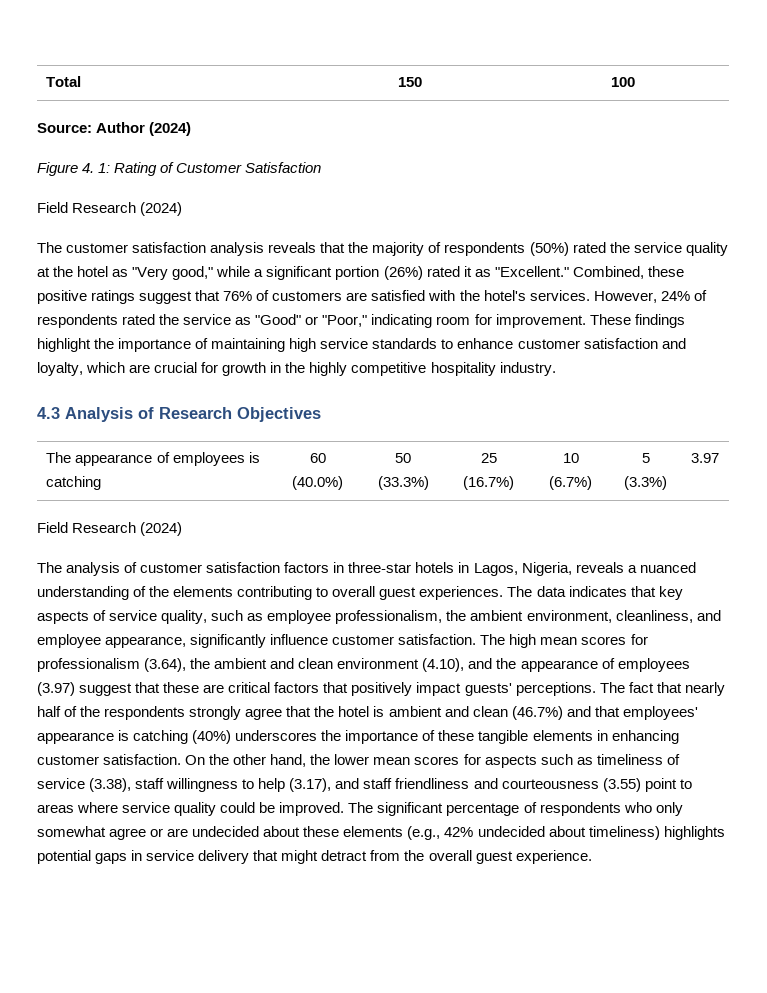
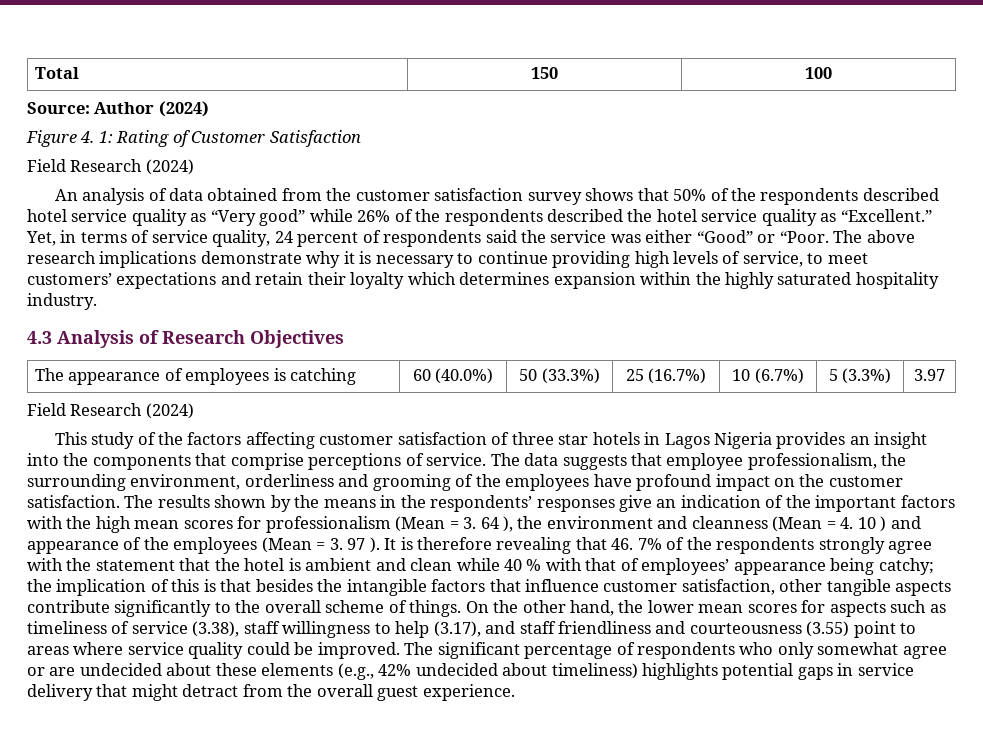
[37,242,728,256] [37,266,684,280] [37,290,707,304] [37,314,685,328] [37,338,686,352] [37,362,282,376] The customer satisfaction analysis reveals that the majority of respondents (50%) rated the service quality at the hotel as "Very good," while a significant portion (26%) rated it as "Excellent." Combined, these positive ratings suggest that 76% of customers are satisfied with the hotel's services. However, 24% of respondents rated the service as "Good" or "Poor," indicating room for improvement. These findings highlight the importance of maintaining high service standards to enhance customer satisfaction and loyalty, which are crucial for growth in -> [54,188,939,205] [27,209,932,226] [26,230,915,247] [27,251,868,268] [27,272,692,289] An analysis of data obtained from the customer satisfaction survey shows that 50% of the respondents described hotel service quality as “Very good” while 26% of the respondents described the hotel service quality as “Excellent.” Yet, in terms of service quality, 24 percent of respondents said the service was either “Good” or “Poor. The above research implications demonstrate why it is necessary to continue providing high levels of service, to meet customers’ expectations and retain their loyalty which determines expansion within
[351,362,427,376] competitive -> [777,272,852,285] saturated
[37,562,696,576] [37,586,683,600] [37,610,721,624] [37,634,506,648] The analysis of customer satisfaction factors in three-star hotels in Lagos, Nigeria, reveals a nuanced understanding of the elements contributing to overall guest experiences. The data indicates that key aspects of service quality, such as employee professionalism, the ambient environment, cleanliness, and employee appearance, significantly influence customer satisfaction. The -> [54,432,928,449] [27,453,907,470] [27,474,903,491] [27,495,955,512] [27,516,92,529] This study of the factors affecting customer satisfaction of three star hotels in Lagos Nigeria provides an insight into the components that comprise perceptions of service. The data suggests that employee professionalism, the surrounding environment, orderliness and grooming of the employees have profound impact on the customer satisfaction. The results shown by the means in the respondents’ responses give an indication of the important factors with the
[144,658,690,672] [37,682,725,696] [37,706,61,717] (3.64), the ambient and clean environment (4.10), and the appearance of employees (3.97) suggest that these are critical factors that positively impact guests' perceptions. The fact that nearly half -> [395,516,921,532] [27,537,662,554] (Mean = 3. 64 ), the environment and cleanness (Mean = 4. 10 ) and appearance of the employees (Mean = 3. 97 ). It is therefore revealing that 46. 7%
(283, 714) none -> [27,558,175,571] with the statement
[511,706,698,720] [37,730,679,744] [37,754,182,765] (46.7%) and that employees' appearance is catching (40%) underscores the importance of these tangible elements in enhancing customer satisfaction. -> [456,558,934,575] [27,579,952,596] [27,600,462,617] while 40 % with that of employees’ appearance being catchy; the implication of this is that besides the intangible factors that influence customer satisfaction, other tangible aspects contribute significantly to the overall scheme of things.

